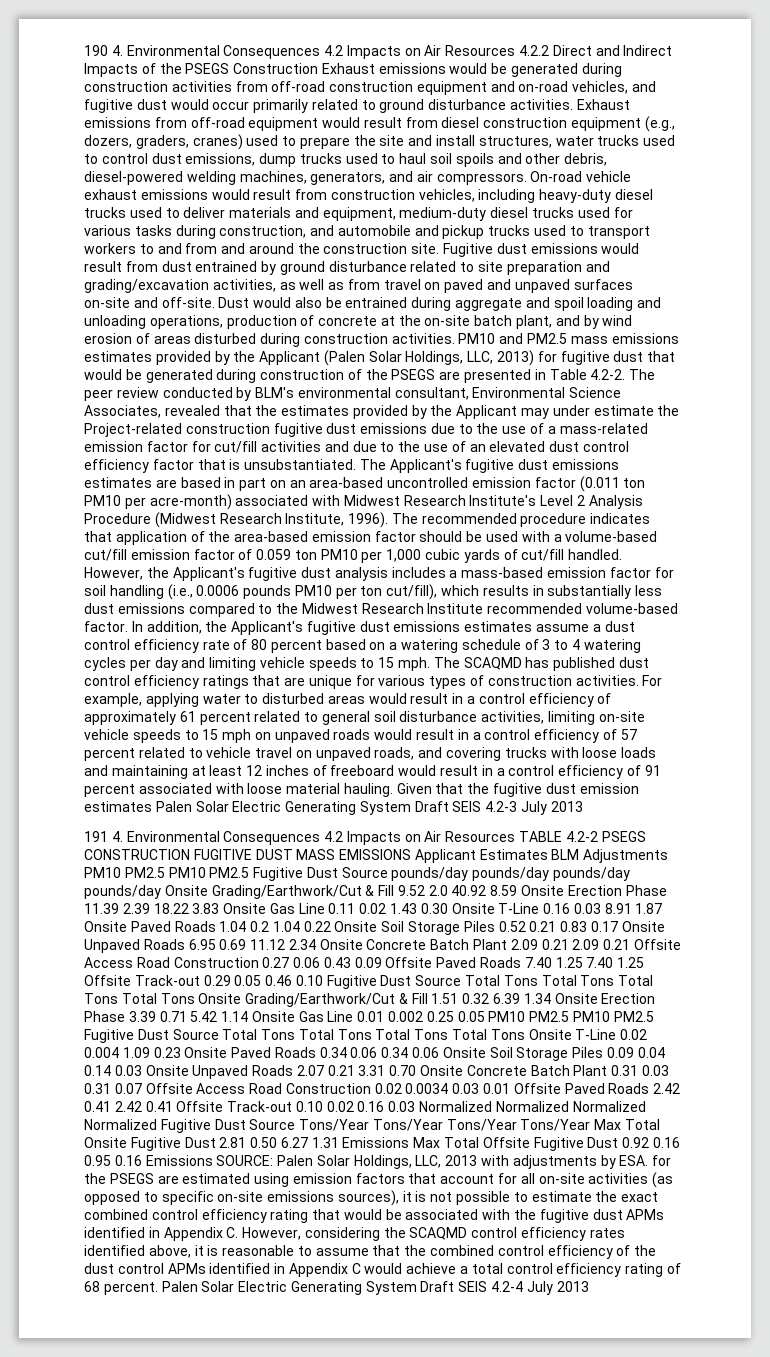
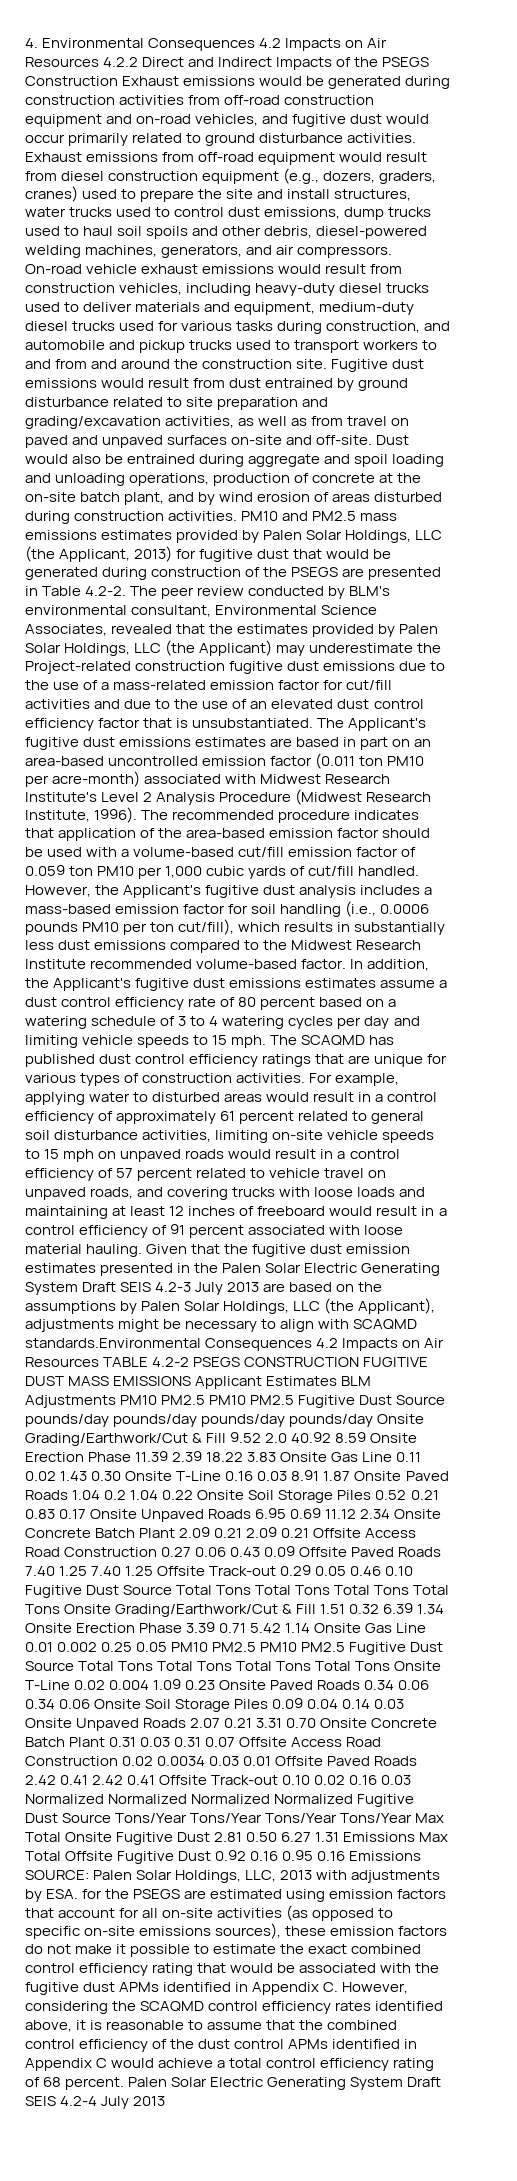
[84,45,108,56] 190 -> (25, 43) none
[233,350,494,366] the Applicant (Palen Solar Holdings, LLC, -> [263,530,443,543] [25,546,131,562] Palen Solar Holdings, LLC (the Applicant,
[430,405,654,419] the Applicant may under estimate -> [399,624,439,634] [25,640,414,656] Palen Solar Holdings, LLC (the Applicant) may underestimate
(152, 806) none -> [100,1263,219,1276] presented in the
[84,831,220,842] // 191 4. Environmental -> [263,1282,383,1292] [25,1298,436,1314] [25,1319,418,1332] [25,1338,201,1348] are based on the assumptions by Palen Solar Holdings, LLC (the Applicant), adjustments might be necessary to align with SCAQMD standards.Environmental
[402,1191,453,1202] it is not -> [285,1926,448,1936] [25,1944,127,1954] these emission factors do not make it

